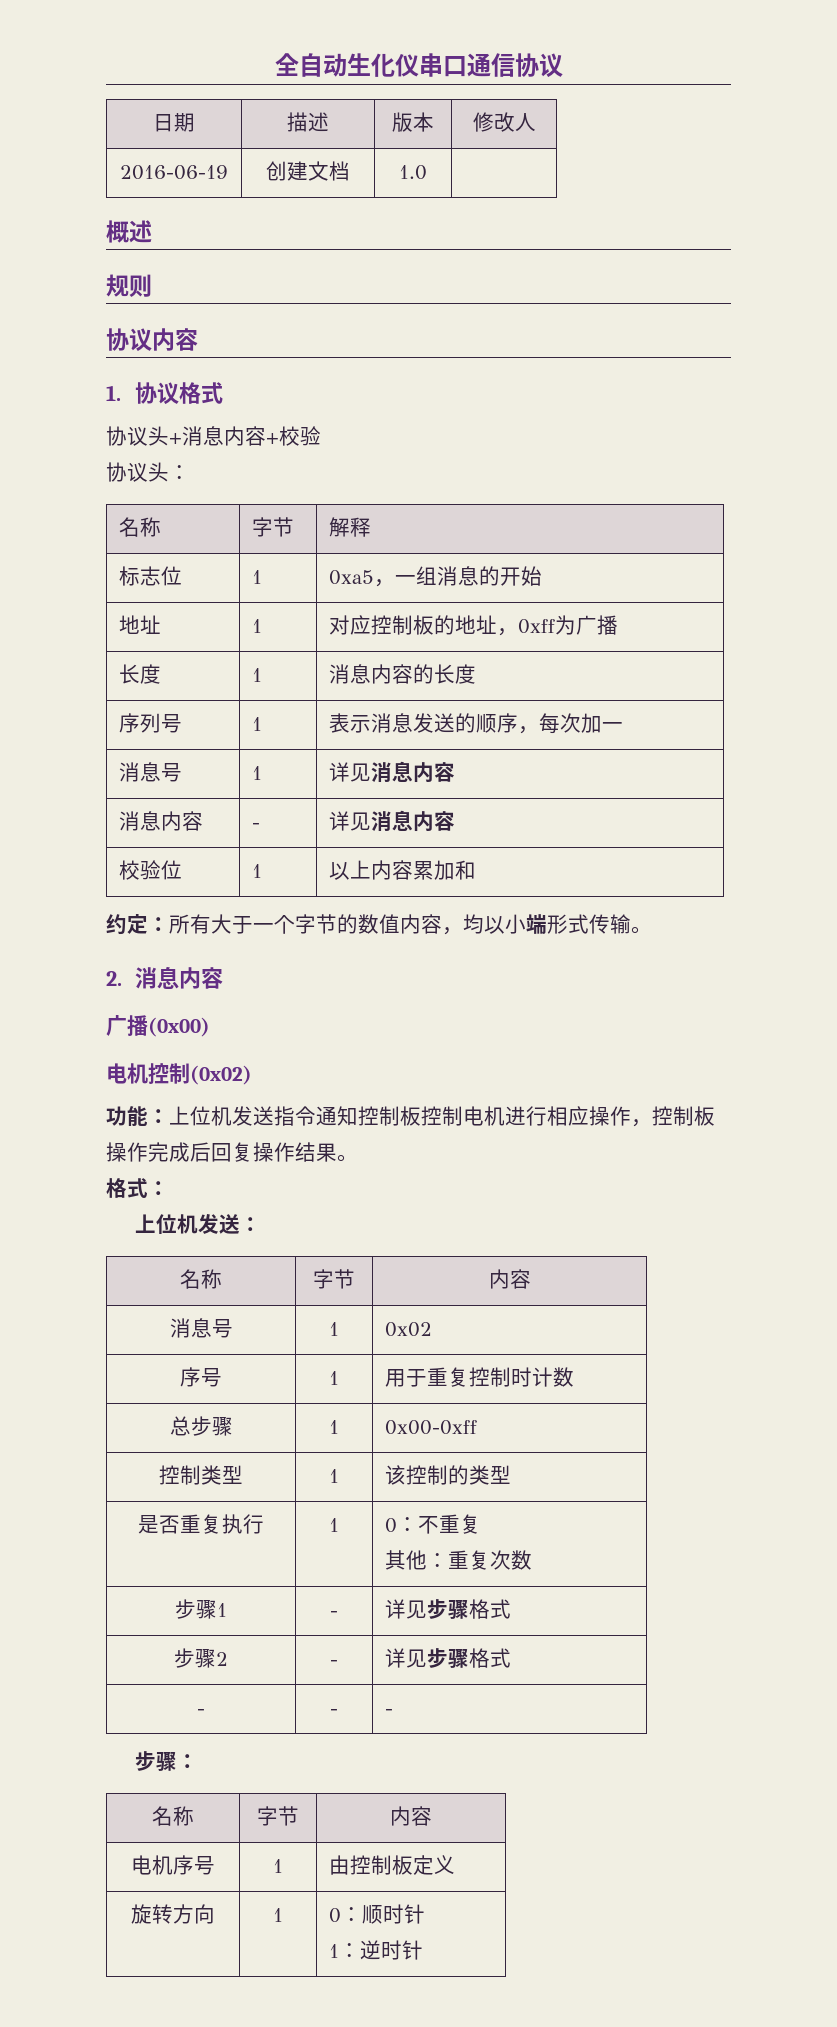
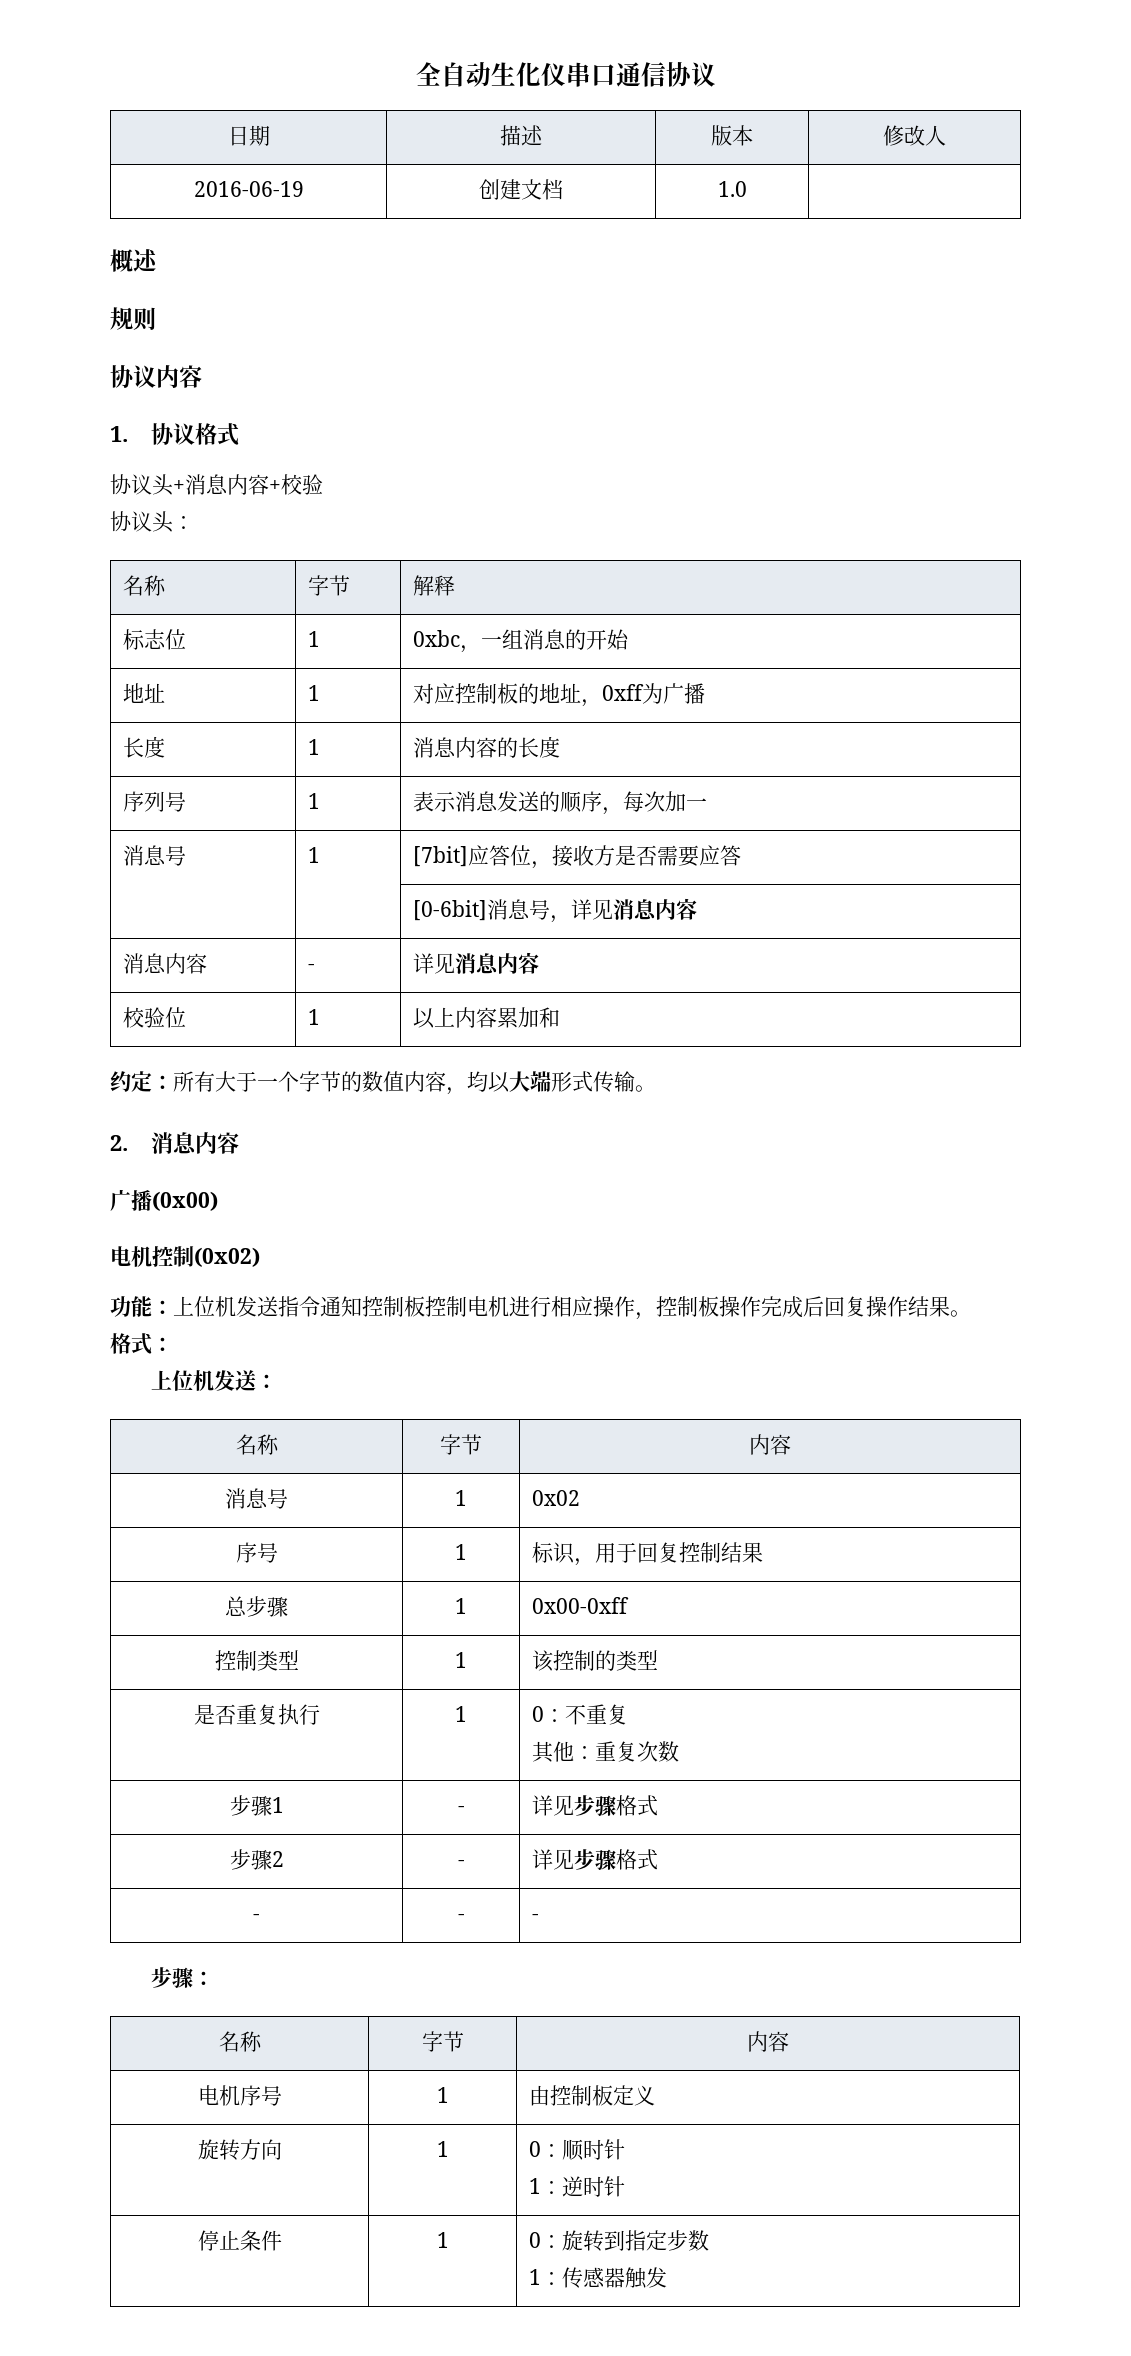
[329,570,375,585] 0xa5 -> [412,630,460,647] 0xbc
(263, 773) none -> [412,845,741,869] [412,899,571,923] [7bit]应答位，接收方是否需要应答 // | | [0-6bit]消息号，
[505,914,526,934] 小 -> [509,1071,530,1092] 大
[385,1367,575,1387] 用于重复控制时计数 -> [531,1542,763,1566] 标识，用于回复控制结果
(424, 1950) none -> [197,2230,282,2251] [436,2232,449,2248] [528,2230,709,2252] [528,2267,667,2289] // 停止条件 | 1 | 0：旋转到指定步数 // 1：传感器触发

